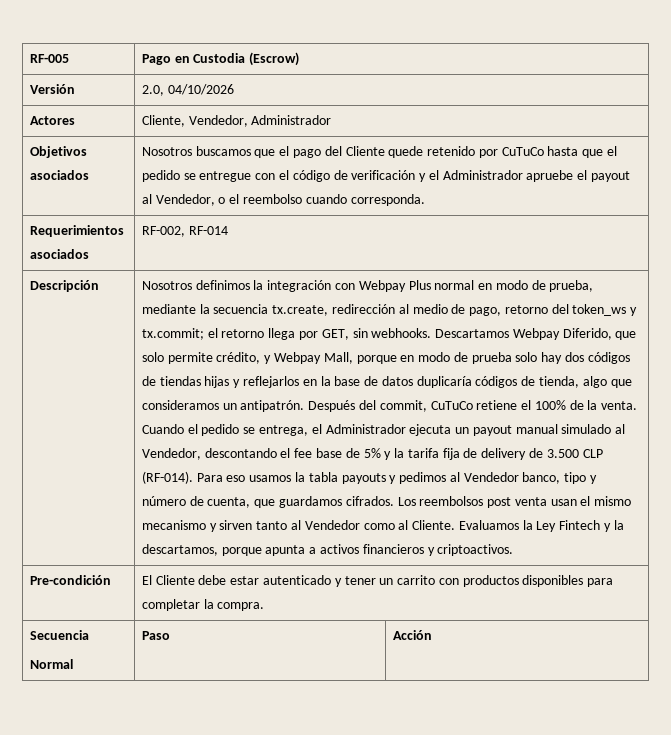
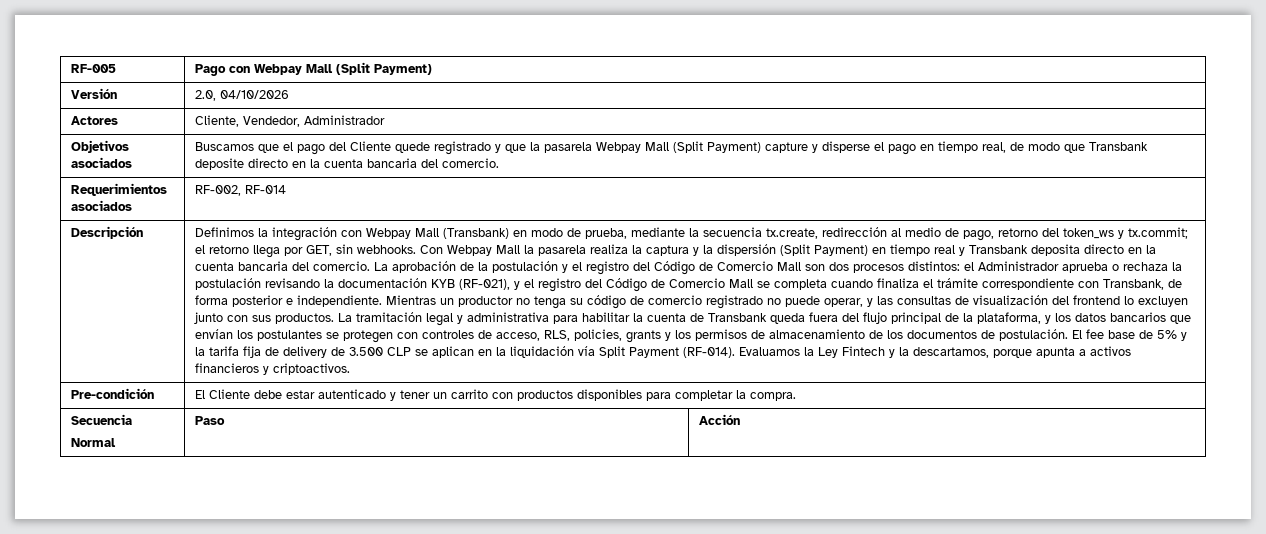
[174,52,300,66] en Custodia (Escrow) -> [229,62,433,75] con Webpay Mall (Split Payment)
[141,146,251,156] Nosotros buscamos -> [195,142,255,151] Buscamos
[427,146,617,158] [141,170,630,182] [141,194,425,206] retenido por CuTuCo hasta que el pedido se entregue con el código de verificación y el Administrador apruebe el payout al Vendedor, o el reembolso cuando corresponda. -> [434,141,1149,155] [195,158,500,170] registrado y que la pasarela Webpay Mall (Split Payment) capture y disperse el pago en tiempo real, de modo que Transbank deposite directo en la cuenta bancaria del comercio.
[141,280,250,290] Nosotros definimos -> [195,227,255,237] Definimos
[408,280,475,290] Plus normal -> [415,228,510,239] Mall (Transbank)
[435,328,637,340] [141,352,630,364] [141,376,632,388] [141,400,638,412] [141,424,626,436] [141,448,291,460] Descartamos Webpay Diferido, que solo permite crédito, y Webpay Mall, porque en modo de prueba solo hay dos códigos de tiendas hijas y reflejarlos en la base de datos duplicaría códigos de tienda, algo que consideramos un antipatrón. Después del commit, CuTuCo retiene el 100% de la venta. Cuando el pedido se entrega, el Administrador ejecuta un payout manual simulado al Vendedor, descontando el -> [420,244,1157,256] [195,261,1183,275] [195,278,1183,292] [195,295,1189,309] [194,312,1192,326] [195,329,1083,343] Con Webpay Mall la pasarela realiza la captura y la dispersión (Split Payment) en tiempo real y Transbank deposita directo en la cuenta bancaria del comercio. La aprobación de la postulación y el registro del Código de Comercio Mall son dos procesos distintos: el Administrador aprueba o rechaza la postulación revisando la documentación KYB (RF-021), y el registro del Código de Comercio Mall se completa cuando finaliza el trámite correspondiente con Transbank, de forma posterior e independiente. Mientras un productor no tenga su código de comercio registrado no puede operar, y las consultas de visualización del frontend lo excluyen junto con sus productos. La tramitación legal y administrativa para habilitar la cuenta de Transbank queda fuera del flujo principal de la plataforma, y los datos bancarios que envían los postulantes se protegen con controles de acceso, RLS, policies, grants y los permisos de almacenamiento de los documentos de postulación. El
[141,471,597,484] [141,496,632,508] [141,520,456,532] (RF-014). Para eso usamos la tabla payouts y pedimos al Vendedor banco, tipo y número de cuenta, que guardamos cifrados. Los reembolsos post venta usan el mismo mecanismo y sirven tanto al Vendedor como al Cliente. -> [415,346,736,358] se aplican en la liquidación vía Split Payment (RF-014).

